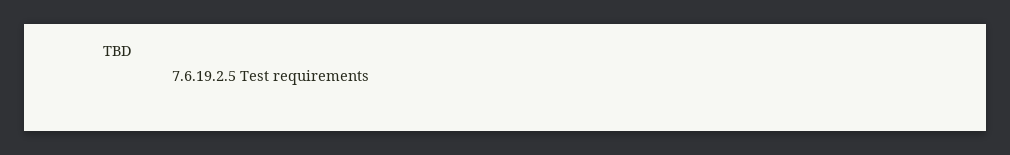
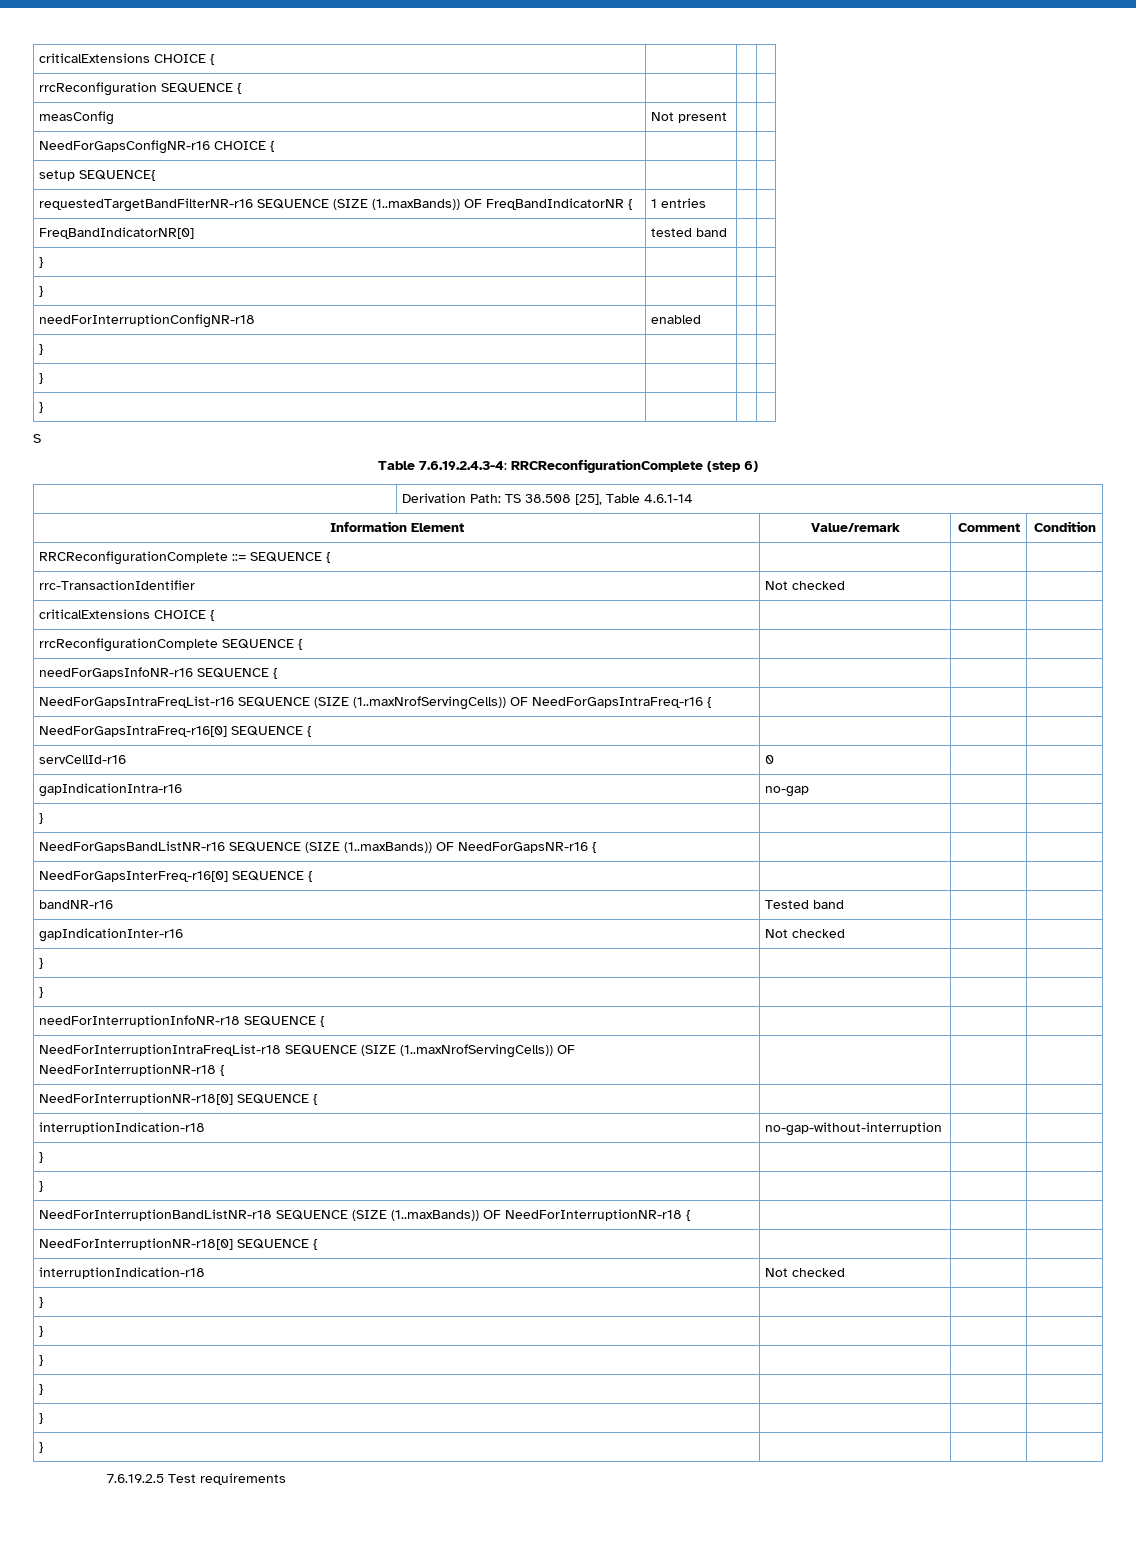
[103,46,133,56] TBD -> [39,53,215,65] [39,82,242,96] [39,111,115,125] [651,112,728,123] [39,140,275,154] [39,170,156,181] [39,198,633,212] [651,198,707,208] [39,227,195,239] [651,228,728,237] [39,257,44,268] [39,286,44,297] [39,314,256,328] [651,315,702,324] [39,344,44,355] [39,373,44,384] [39,402,44,413] [33,434,41,443] [378,459,758,473] [402,493,694,505] [329,521,464,532] [810,523,900,532] [957,523,1020,532] [1033,521,1096,532] [39,551,331,565] [39,580,196,590] [765,581,846,590] [39,609,215,621] [39,638,303,652] [39,667,278,679] [39,696,712,710] [39,726,312,737] [39,755,127,764] [765,755,775,764] [39,783,183,797] [765,786,810,797] [39,813,44,824] [39,841,597,853] [39,871,313,882] [39,900,114,909] [765,900,845,909] [39,928,184,942] [765,929,846,938] [39,958,44,969] [39,987,44,998] [39,1015,325,1027] [39,1044,576,1058] [39,1064,225,1076] [39,1093,318,1105] [39,1122,206,1134] [765,1122,943,1136] [39,1152,44,1163] [39,1181,44,1192] [39,1209,691,1221] [39,1238,318,1250] [39,1267,206,1279] [765,1268,846,1277] [39,1297,44,1308] [39,1326,44,1337] [39,1355,44,1366] [39,1384,44,1395] [39,1413,44,1424] [39,1442,44,1453] criticalExtensions CHOICE { | | | // rrcReconfiguration SEQUENCE { | | | // measConfig | Not present | | // NeedForGapsConfigNR-r16 CHOICE { | | | // setup SEQUENCE{ | | | // requestedTargetBandFilterNR-r16 SEQUENCE (SIZE (1..maxBands)) OF FreqBandIndicatorNR { | 1 entries | | // FreqBandIndicatorNR[0] | tested band | | // } | | | // } | | | // needForInterruptionConfigNR-r18 | enabled | | // } | | | // } | | | // } | | | // S // Table 7.6.19.2.4.3-4: RRCReconfigurationComplete (step 6) // | Derivation Path: TS 38.508 [25], Table 4.6.1-14 // Information Element | Value/remark | Comment | Condition // RRCReconfigurationComplete ::= SEQUENCE { | | | // rrc-TransactionIdentifier | Not checked | | // criticalExtensions CHOICE { | | | // rrcReconfigurationComplete SEQUENCE { | | | // needForGapsInfoNR-r16 SEQUENCE { | | | // NeedForGapsIntraFreqList-r16 SEQUENCE (SIZE (1..maxNrofServingCells)) OF NeedForGapsIntraFreq-r16 { | | | // NeedForGapsIntraFreq-r16[0] SEQUENCE { | | | // servCellId-r16 | 0 | | // gapIndicationIntra-r16 | no-gap | | // } | | | // NeedForGapsBandListNR-r16 SEQUENCE (SIZE (1..maxBands)) OF NeedForGapsNR-r16 { | | | // NeedForGapsInterFreq-r16[0] SEQUENCE { | | | // bandNR-r16 | Tested band | | // gapIndicationInter-r16 | Not checked | | // } | | | // } | | | // needForInterruptionInfoNR-r18 SEQUENCE { | | | // NeedForInterruptionIntraFreqList-r18 SEQUENCE (SIZE (1..maxNrofServingCells)) OF NeedForInterruptionNR-r18 { | | | // NeedForInterruptionNR-r18[0] SEQUENCE { | | | // interruptionIndication-r18 | no-gap-without-interruption | | // } | | | // } | | | // NeedForInterruptionBandListNR-r18 SEQUENCE (SIZE (1..maxBands)) OF NeedForInterruptionNR-r18 { | | | // NeedForInterruptionNR-r18[0] SEQUENCE { | | | // interruptionIndication-r18 | Not checked | | // } | | | // } | | | // } | | | // } | | | // } | | | // } | | |

